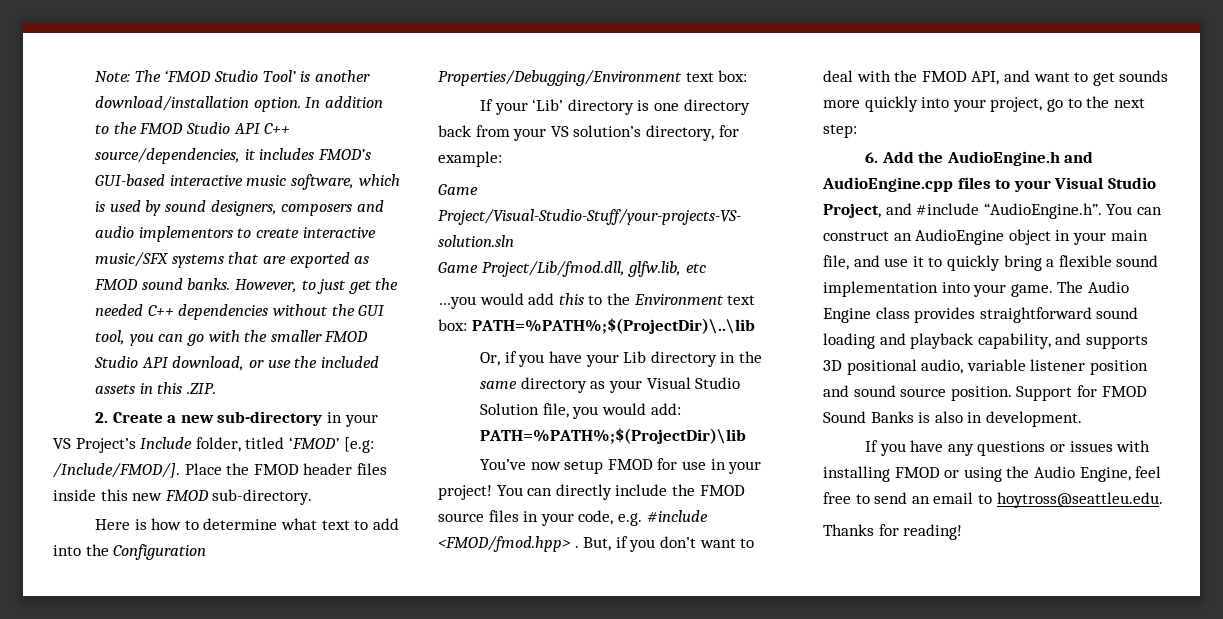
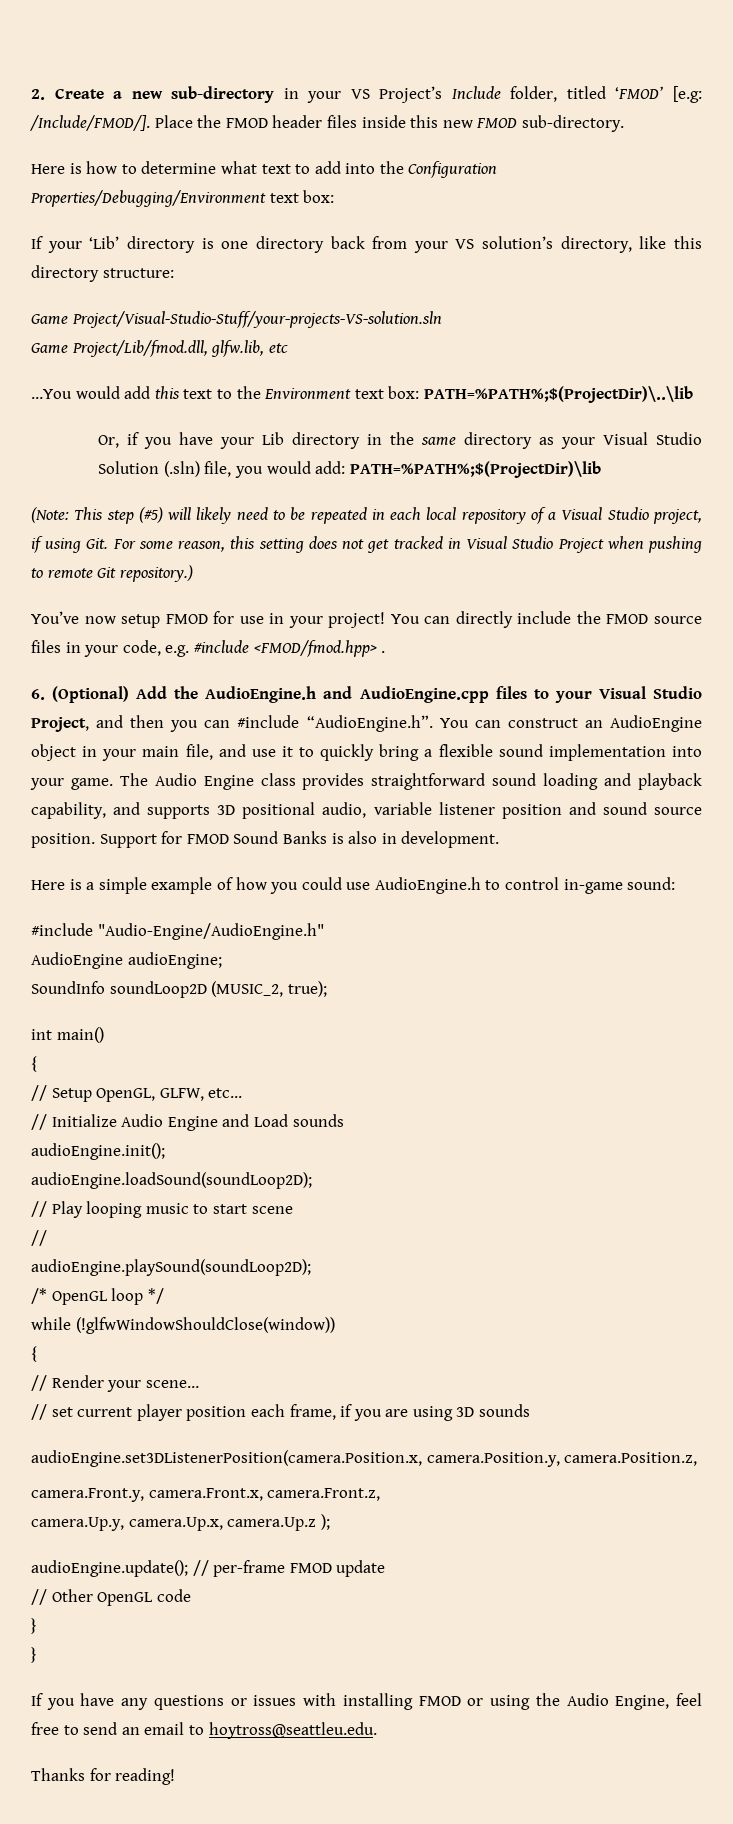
[95,70,370,82] [95,96,383,112] [95,122,291,134] [95,148,371,164] [95,174,400,190] [95,200,384,216] [95,226,376,242] [95,252,370,268] [94,278,399,294] [95,304,386,320] [95,330,369,346] [94,356,379,371] [95,382,216,394] Note: The ‘FMOD Studio Tool’ is another download/installation option. In addition to the FMOD Studio API C++ source/dependencies, it includes FMOD’s GUI-based interactive music software, which is used by sound designers, composers and audio implementors to create interactive music/SFX systems that are exported as FMOD sound banks. However, to just get the needed C++ dependencies without the GUI tool, you can go with the smaller FMOD Studio API download, or use the included assets in this .ZIP. // -> (31, 94) none
[718,125,739,137] [438,151,502,167] for example: -> [639,236,702,249] [31,265,174,282] like this directory structure:
[438,296,476,309] …you -> [31,389,72,399] …You
(584, 299) none -> [183,389,213,399] text
(540, 409) none -> [163,461,200,477] (.sln)
(747, 436) none -> [31,507,703,524] [31,536,703,553] [31,565,193,582] // (Note: This step (#5) will likely need to be repeated in each local repository of a Visual Studio project, if using Git. For some reason, this setting does not get tracked in Visual Studio Project when pushing to remote Git repository.)
[583,536,755,552] [823,70,1169,86] [823,96,1145,112] [823,124,857,138] But, if you don’t want to deal with the FMOD API, and want to get sounds more quickly into your project, go to the next step: -> (386, 652) none
(878, 157) none -> [52,686,130,703] (Optional)
(912, 209) none -> [130,715,231,732] then you can
(1082, 419) none -> [31,877,676,894] [31,923,324,940] [31,952,222,969] [31,981,327,998] [31,1027,104,1043] [31,1056,37,1072] [31,1085,243,1102] [31,1114,344,1131] [31,1143,165,1160] [31,1172,312,1189] [31,1201,293,1218] [31,1230,47,1246] [31,1259,311,1276] [31,1288,164,1305] [31,1317,335,1334] [31,1346,37,1362] [31,1375,199,1392] [31,1404,531,1421] [31,1450,698,1467] [31,1488,381,1502] [31,1514,330,1531] [31,1560,386,1577] [31,1589,191,1606] [31,1618,37,1634] [31,1647,37,1663] // Here is a simple example of how you could use AudioEngine.h to control in-game sound: // #include "Audio-Engine/AudioEngine.h" // AudioEngine audioEngine; // SoundInfo soundLoop2D (MUSIC_2, true); // int main() // { // // Setup OpenGL, GLFW, etc... // // Initialize Audio Engine and Load sounds // audioEngine.init(); // audioEngine.loadSound(soundLoop2D); // // Play looping music to start scene // // // audioEngine.playSound(soundLoop2D); // /* OpenGL loop */ // while (!glfwWindowShouldClose(window)) // { // // Render your scene… // // set current player position each frame, if you are using 3D sounds // audioEngine.set3DListenerPosition(camera.Position.x, camera.Position.y, camera.Position.z, // camera.Front.y, camera.Front.x, camera.Front.z, // camera.Up.y, camera.Up.x, camera.Up.z ); // audioEngine.update(); // per-frame FMOD update // // Other OpenGL code // } // }

